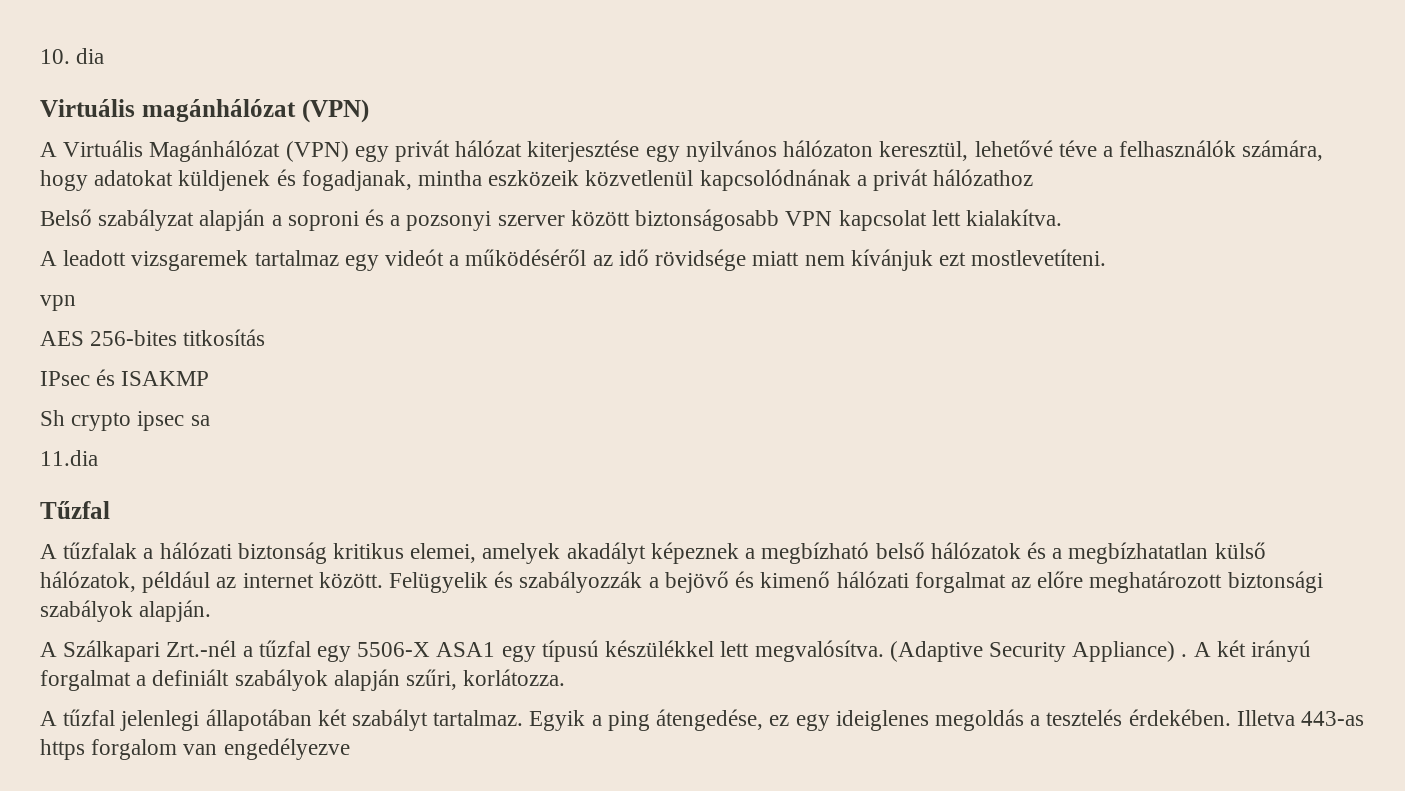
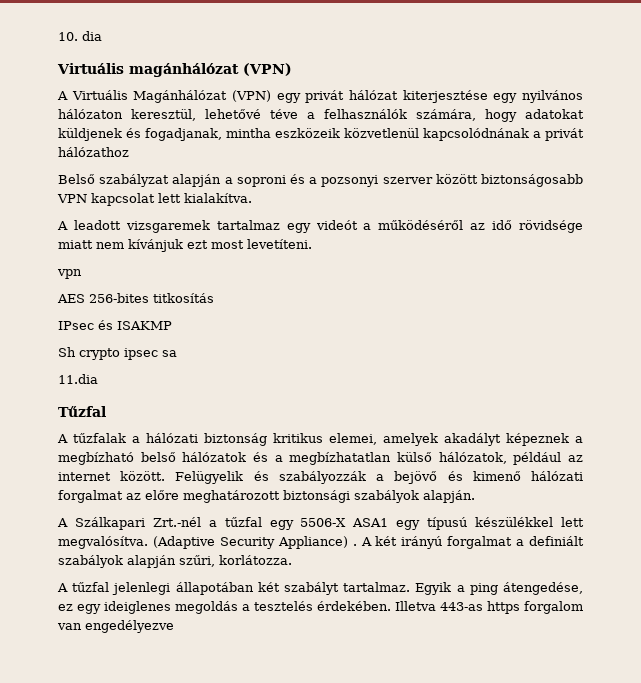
[971,249,1107,266] mostlevetíteni. -> [211,239,312,249] most levetíteni.

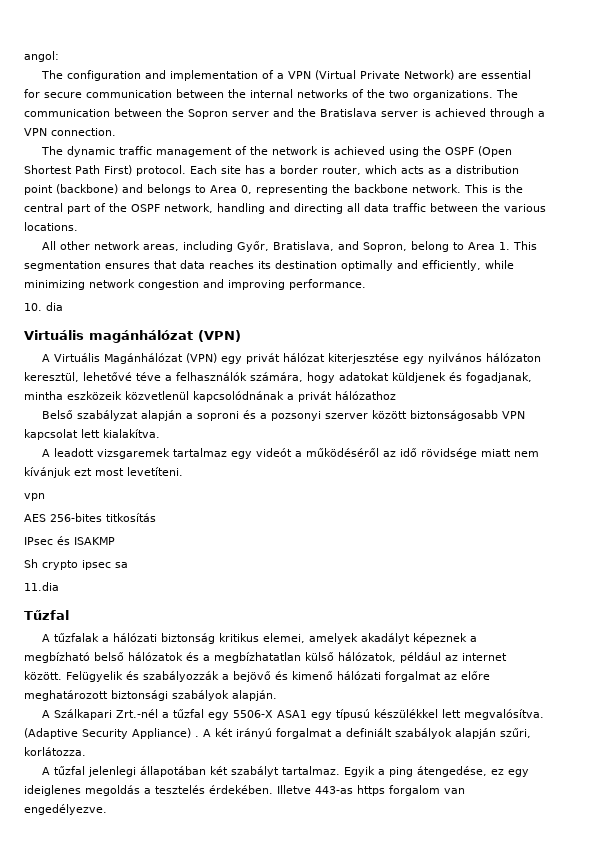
(58, 36) none -> [24,51,59,62] [40,70,531,81] [24,89,518,100] [24,108,545,119] [24,128,116,136] [40,146,512,157] [24,165,519,176] [24,184,523,195] [24,203,546,214] [24,222,78,231] [41,241,537,252] [24,260,514,271] [24,279,366,290] angol: // The configuration and implementation of a VPN (Virtual Private Network) are essential for secure communication between the internal networks of the two organizations. The communication between the Sopron server and the Bratislava server is achieved through a VPN connection. // The dynamic traffic management of the network is achieved using the OSPF (Open Shortest Path First) protocol. Each site has a border router, which acts as a distribution point (backbone) and belongs to Area 0, representing the backbone network. This is the central part of the OSPF network, handling and directing all data traffic between the various locations. // All other network areas, including Győr, Bratislava, and Sopron, belong to Area 1. This segmentation ensures that data reaches its destination optimally and efficiently, while minimizing network congestion and improving performance. //
[395,601,436,611] Illetva -> [277,785,311,794] Illetve
[85,620,174,633] engedélyezve -> [24,804,107,815] engedélyezve.

